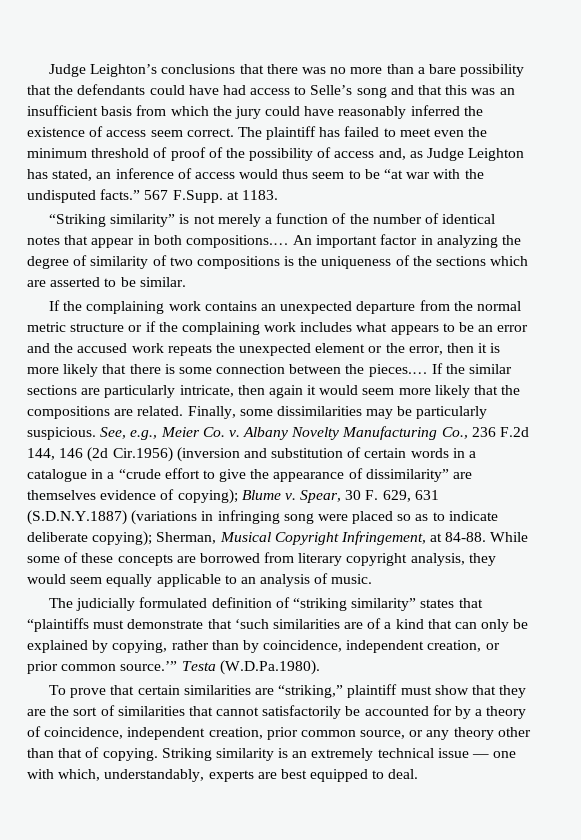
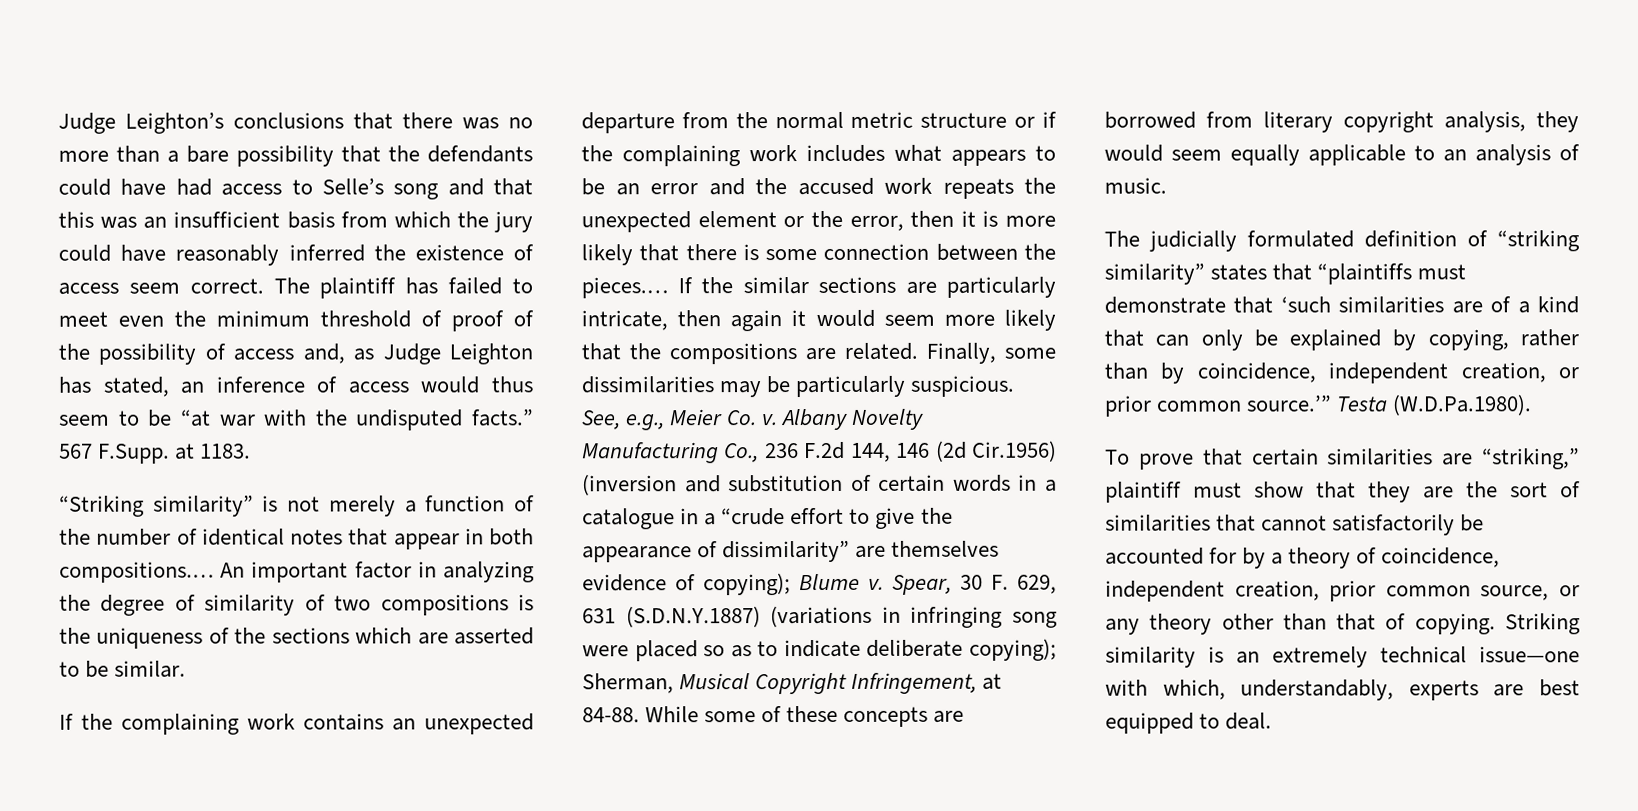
[437,748,517,758] issue — one -> [1479,646,1580,663] issue—one

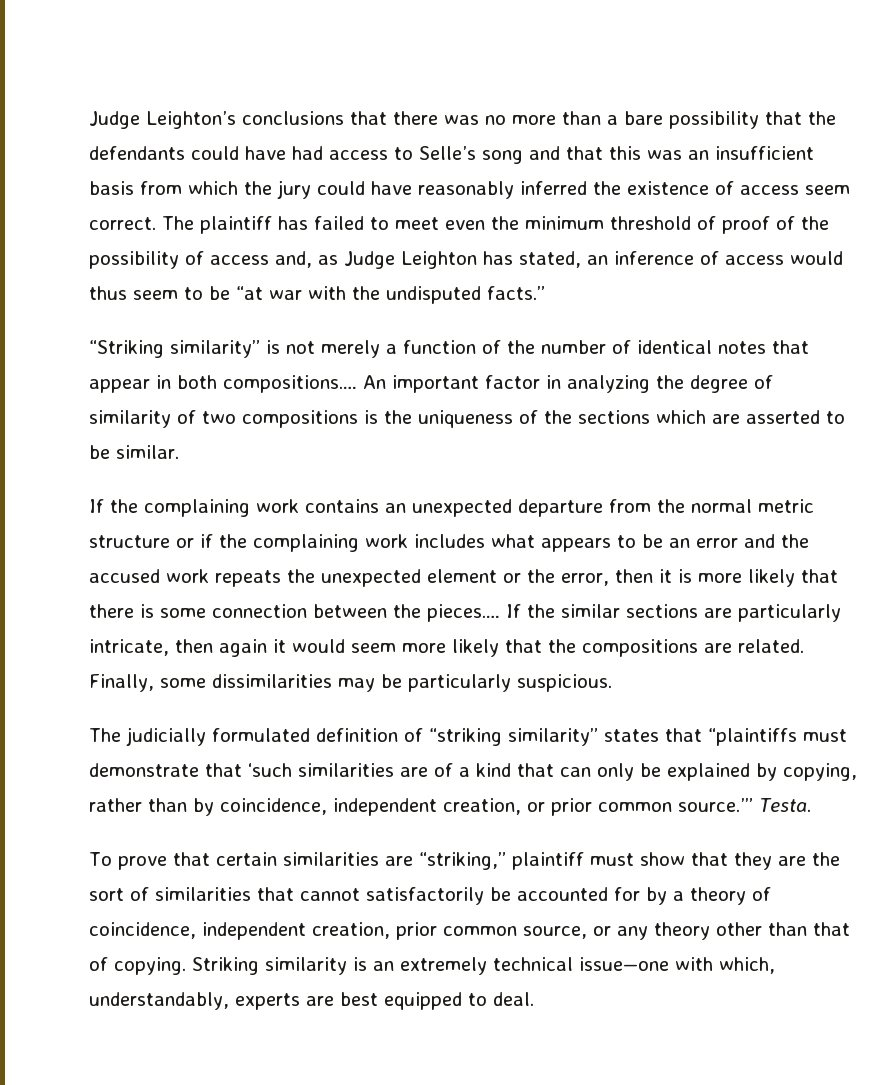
[59,443,252,464] 567 F.Supp. at 1183. -> (545, 293) none
[582,408,925,431] [582,440,1057,464] [582,474,1057,496] [582,507,953,530] [582,540,1000,563] [582,573,1057,596] [582,605,1058,628] [582,638,1057,662] [582,672,1003,695] [582,705,965,727] [1104,111,1579,133] [1104,144,1580,166] [1104,177,1167,194] See, e.g., Meier Co. v. Albany Novelty Manufacturing Co., 236 F.2d 144, 146 (2d Cir.1956) (inversion and substitution of certain words in a catalogue in a “crude effort to give the appearance of dissimilarity” are themselves evidence of copying); Blume v. Spear, 30 F. 629, 631 (S.D.N.Y.1887) (variations in infringing song were placed so as to indicate deliberate copying); Sherman, Musical Copyright Infringement, at 84-88. While some of these concepts are borrowed from literary copyright analysis, they would seem equally applicable to an analysis of music. -> (612, 683) none
[1336,394,1533,416] Testa (W.D.Pa.1980). -> [758,798,811,812] Testa.

